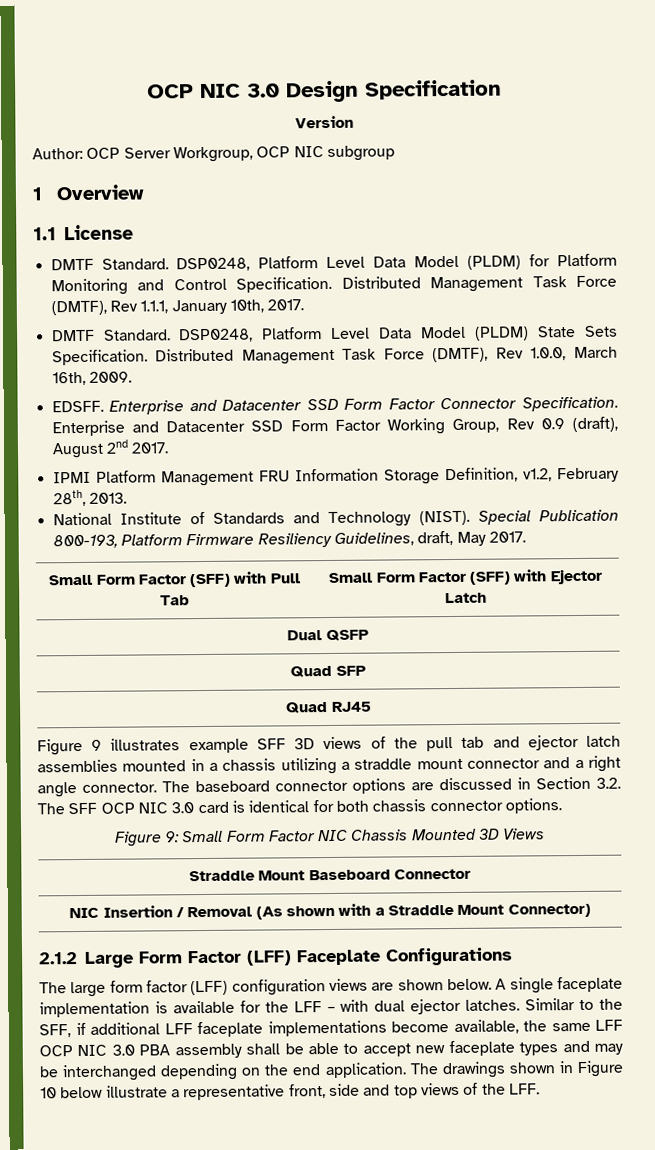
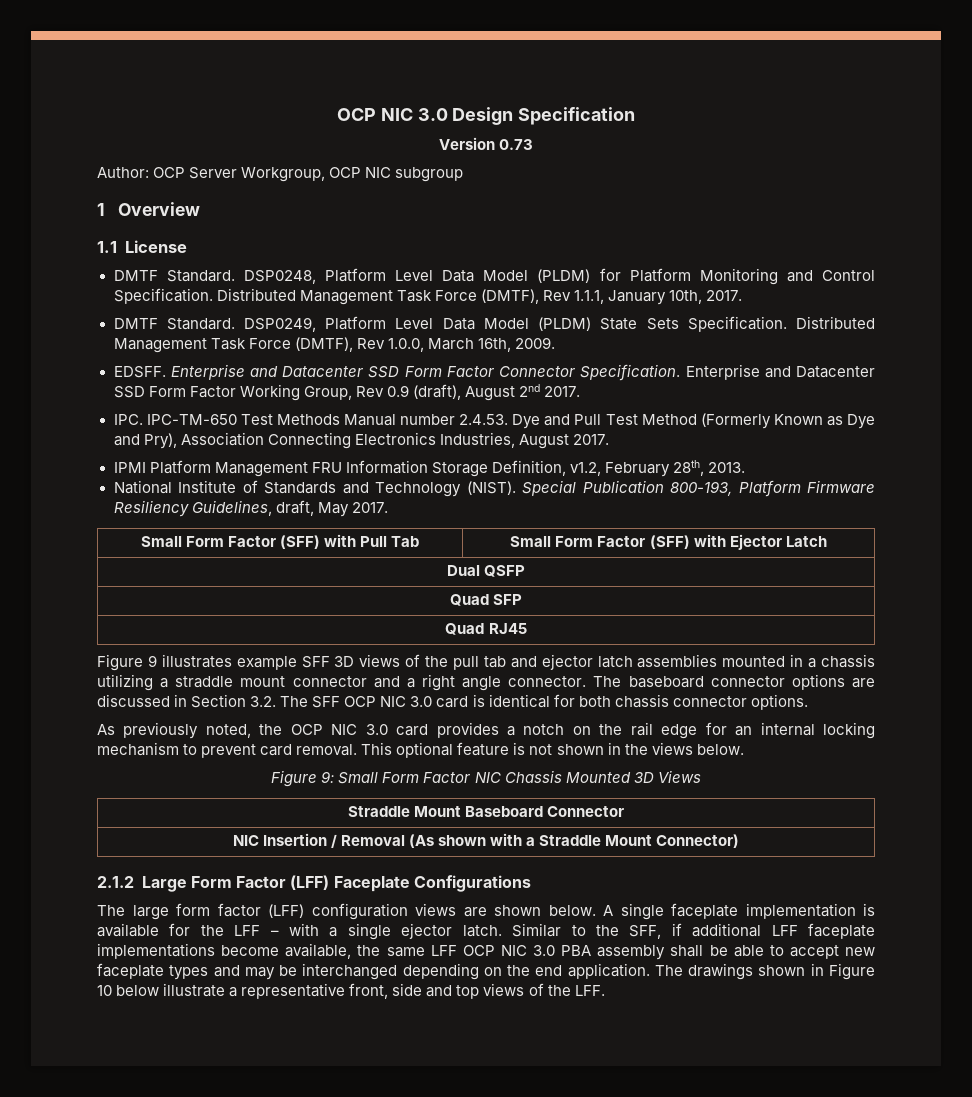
(354, 122) none -> [499,139,534,150] 0.73
[179,328,254,343] DSP0248, -> [243,317,316,332] DSP0249,
(170, 448) none -> [113,413,876,429] [113,432,609,449] // IPC. IPC-TM-650 Test Methods Manual number 2.4.53. Dye and Pull Test Method (Formerly Known as Dye and Pry), Association Connecting Electronics Industries, August 2017.
(562, 806) none -> [97,722,876,739] [97,742,744,758] // As previously noted, the OCP NIC 3.0 card provides a notch on the rail edge for an internal locking mechanism to prevent card removal. This optional feature is not shown in the views below.
[374,998,521,1015] dual ejector latches. -> [329,923,502,940] a single ejector latch.

